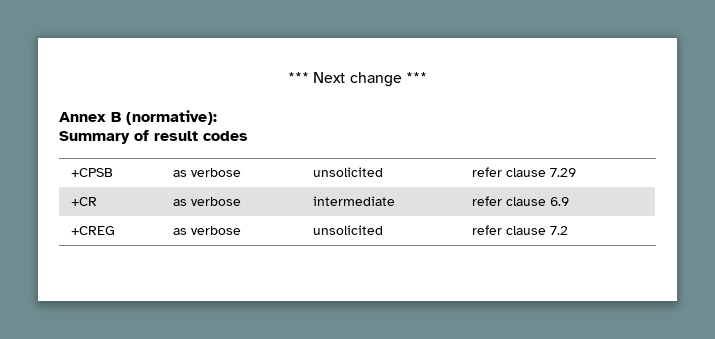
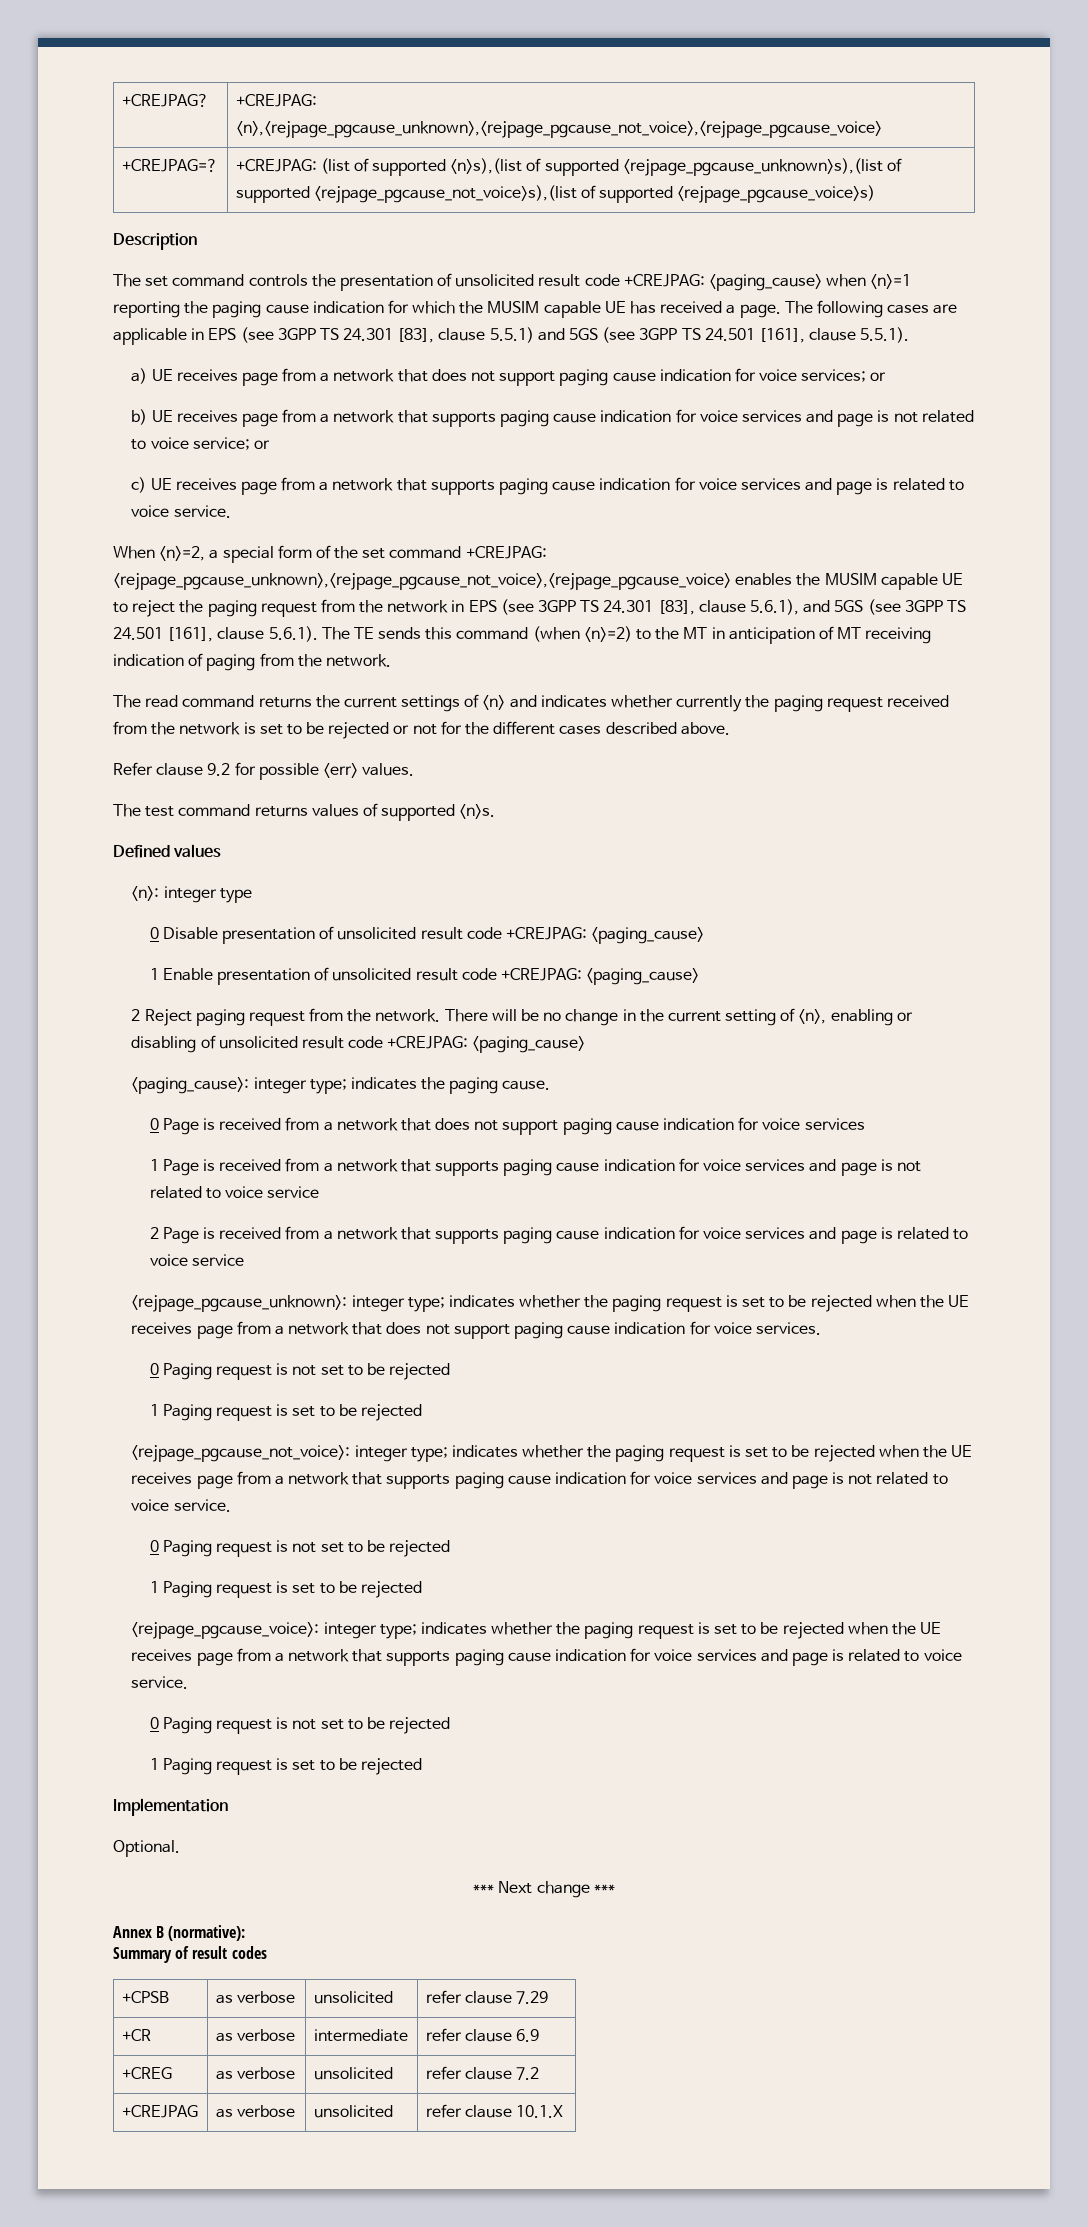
(288, 77) none -> [121,94,209,107] [235,94,317,107] [235,121,882,138] [121,159,218,172] [235,158,903,176] [235,185,876,203] [113,233,197,250] [113,273,912,291] [113,300,958,318] [113,327,910,345] [131,368,887,386] [131,409,974,427] [131,437,270,450] [131,477,964,495] [131,505,231,518] [113,545,547,563] [113,573,963,590] [113,599,966,617] [113,626,932,644] [113,653,391,671] [113,694,949,712] [113,721,730,739] [113,762,415,780] [113,803,496,821] [113,844,222,858] [131,886,252,903] [149,926,705,944] [149,967,700,985] [131,1008,913,1026] [131,1035,586,1053] [131,1077,551,1094] [149,1117,865,1135] [149,1158,921,1176] [149,1186,320,1199] [149,1226,969,1244] [149,1254,244,1266] [131,1295,970,1312] [131,1321,821,1339] [149,1363,451,1380] [149,1404,422,1421] [131,1445,973,1462] [131,1471,948,1489] [131,1499,231,1512] [149,1540,451,1557] [149,1581,422,1598] [131,1622,942,1639] [131,1648,962,1666] [131,1676,189,1689] [149,1717,451,1734] [149,1758,422,1775] [113,1798,228,1816] [113,1840,180,1857] +CREJPAG? | +CREJPAG: <n>,<rejpage_pgcause_unknown>,<rejpage_pgcause_not_voice>,<rejpage_pgcause_voice> // +CREJPAG=? | +CREJPAG: (list of supported <n>s),(list of supported <rejpage_pgcause_unknown>s),(list of supported <rejpage_pgcause_not_voice>s),(list of supported <rejpage_pgcause_voice>s) // Description // The set command controls the presentation of unsolicited result code +CREJPAG: <paging_cause> when <n>=1 reporting the paging cause indication for which the MUSIM capable UE has received a page. The following cases are applicable in EPS (see 3GPP TS 24.301 [83], clause 5.5.1) and 5GS (see 3GPP TS 24.501 [161], clause 5.5.1). // a) UE receives page from a network that does not support paging cause indication for voice services; or // b) UE receives page from a network that supports paging cause indication for voice services and page is not related to voice service; or // c) UE receives page from a network that supports paging cause indication for voice services and page is related to voice service. // When <n>=2, a special form of the set command +CREJPAG: <rejpage_pgcause_unknown>,<rejpage_pgcause_not_voice>,<rejpage_pgcause_voice> enables the MUSIM capable UE to reject the paging request from the network in EPS (see 3GPP TS 24.301 [83], clause 5.6.1), and 5GS (see 3GPP TS 24.501 [161], clause 5.6.1). The TE sends this command (when <n>=2) to the MT in anticipation of MT receiving indication of paging from the network. // The read command returns the current settings of <n> and indicates whether currently the paging request received from the network is set to be rejected or not for the different cases described above. // Refer clause 9.2 for possible <err> values. // The test command returns values of supported <n>s. // Defined values // <n>: integer type // 0 Disable presentation of unsolicited result code +CREJPAG: <paging_cause> // 1 Enable presentation of unsolicited result code +CREJPAG: <paging_cause> // 2 Reject paging request from the network. There will be no change in the current setting of <n>, enabling or disabling of unsolicited result code +CREJPAG: <paging_cause> // <paging_cause>: integer type; indicates the paging cause. // 0 Page is received from a network that does not support paging cause indication for voice services // 1 Page is received from a network that supports paging cause indication for voice services and page is not related to voice service // 2 Page is received from a network that supports paging cause indication for voice services and page is related to voice service // <rejpage_pgcause_unknown>: integer type; indicates whether the paging request is set to be rejected when the UE receives page from a network that does not support paging cause indication for voice services. // 0 Paging request is not set to be rejected // 1 Paging request is set to be rejected // <rejpage_pgcause_not_voice>: integer type; indicates whether the paging request is set to be rejected when the UE receives page from a network that supports paging cause indication for voice services and page is not related to voice service. // 0 Paging request is not set to be rejected // 1 Paging request is set to be rejected // <rejpage_pgcause_voice>: integer type; indicates whether the paging request is set to be rejected when the UE receives page from a network that supports paging cause indication for voice services and page is related to voice service. // 0 Paging request is not set to be rejected // 1 Paging request is set to be rejected // Implementation // Optional. //
(569, 230) none -> [121,2105,198,2118] [215,2105,295,2118] [313,2105,393,2118] [425,2104,563,2118] // +CREJPAG | as verbose | unsolicited | refer clause 10.1.X

